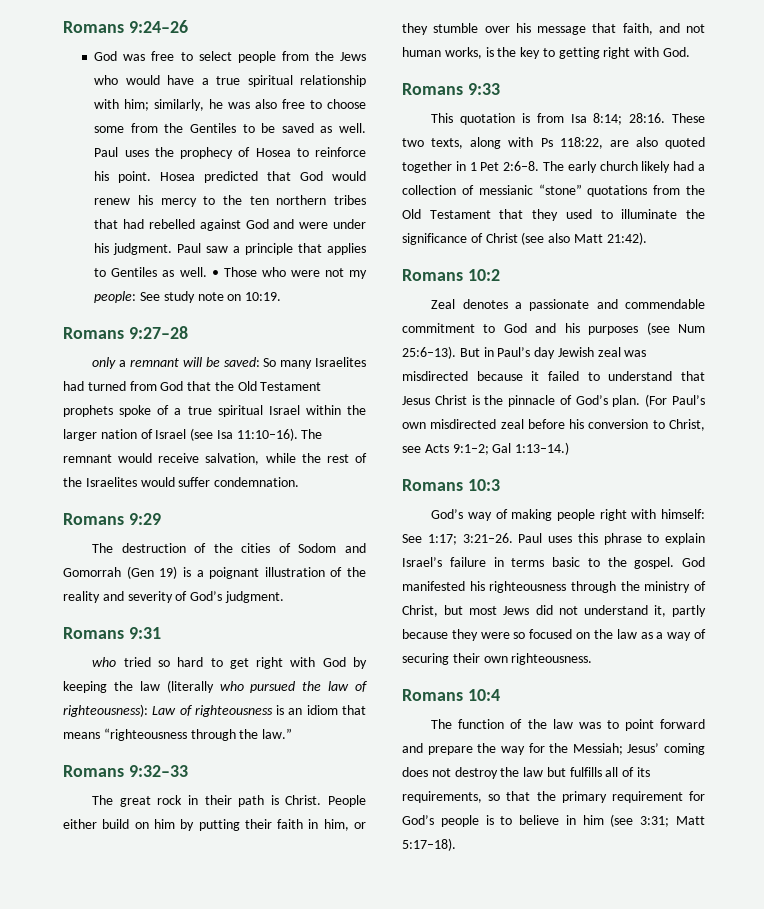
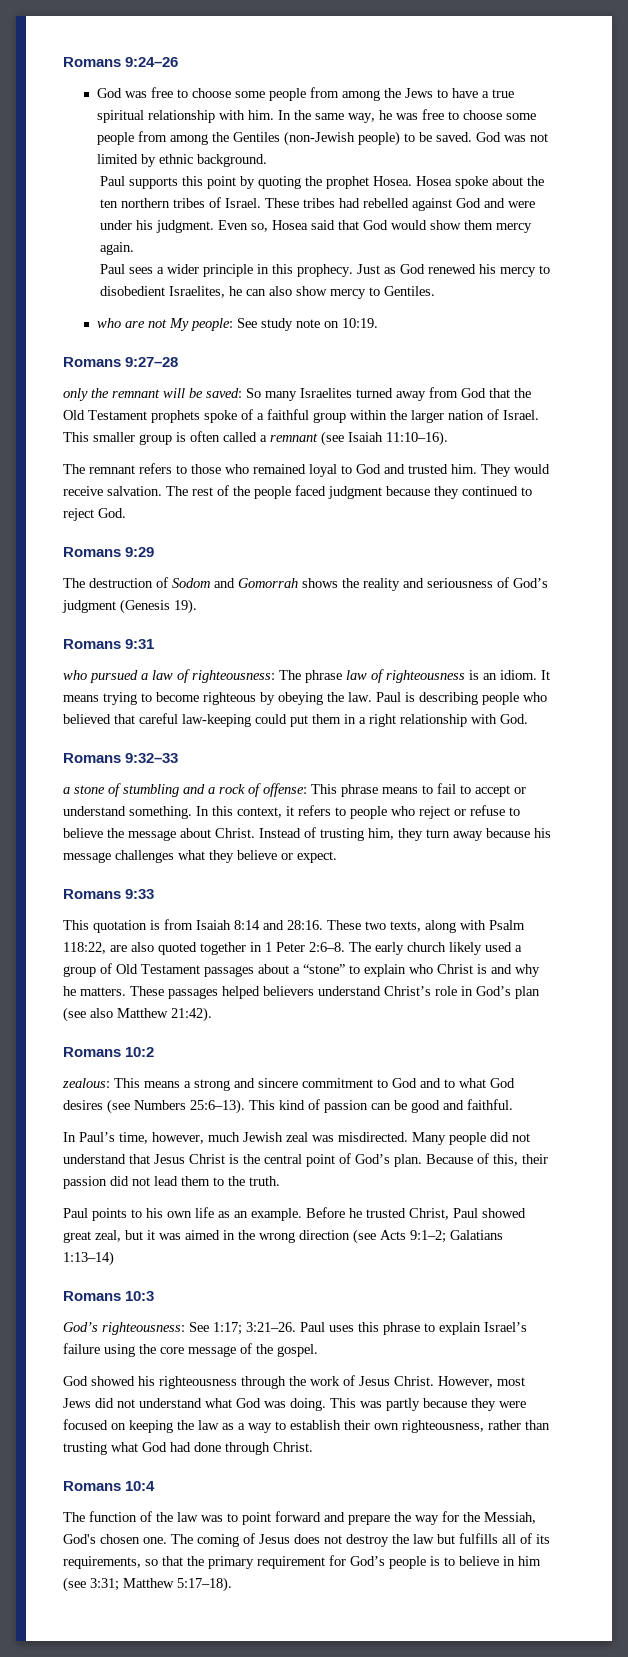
[198,51,309,63] select people from -> [192,87,381,101] choose some people from among
[94,75,160,85] who would -> [437,89,449,98] to
[124,99,205,111] him; similarly, -> [248,110,376,123] him. In the same way,
[255,99,366,109] [94,123,366,133] [94,147,366,159] [94,171,367,183] [94,195,366,207] [94,219,119,229] also free to choose some from the Gentiles to be saved as well. Paul uses the prophecy of Hosea to reinforce his point. Hosea predicted that God would renew his mercy to the ten northern tribes that -> [422,109,537,120] [97,131,549,146] [97,154,268,167] [99,176,544,189] [99,197,335,208] free to choose some people from among the Gentiles (non-Jewish people) to be saved. God was not limited by ethnic background. // Paul supports this point by quoting the prophet Hosea. Hosea spoke about the ten northern tribes of Israel. These tribes
[177,243,366,255] [94,267,367,279] Paul saw a principle that applies to Gentiles as well. • Those who were not my -> [217,220,532,233] [99,242,134,255] [99,264,550,277] [99,286,435,299] [97,318,190,331] Even so, Hosea said that God would show them mercy again. // Paul sees a wider principle in this prophecy. Just as God renewed his mercy to disobedient Israelites, he can also show mercy to Gentiles. // who are not My
[119,360,127,367] a -> [91,388,109,398] the
[63,381,126,391] had turned -> [356,388,426,401] turned away
[187,405,300,417] true spiritual Israel -> [267,409,346,423] faithful group
[155,428,233,441] Israel (see Isa -> [503,410,539,420] [63,431,383,446] Israel. This smaller group is often called a remnant (see Isaiah
(298, 434) none -> (448, 438) //
[118,453,367,465] [63,477,300,487] would receive salvation, while the rest of the Israelites would suffer condemnation. -> [139,463,550,477] [63,485,532,499] [63,508,126,521] refers to those who remained loyal to God and trusted him. They would receive salvation. The rest of the people faced judgment because they continued to reject God.
[213,543,367,553] [63,566,343,579] the cities of Sodom and Gomorrah (Gen 19) is a poignant illustration of -> [172,578,338,588] Sodom and Gomorrah shows
[127,591,284,603] severity of God’s judgment. -> [427,577,548,588] [62,599,197,614] seriousness of God’s judgment (Genesis 19).
[123,657,367,669] [63,680,367,693] [63,704,366,717] [63,728,293,741] [63,765,188,777] [92,795,366,807] [63,819,367,831] [402,23,705,35] [402,47,691,59] tried so hard to get right with God by keeping the law (literally who pursued the law of righteousness): Law of righteousness is an idiom that means “righteousness through the law.” // Romans 9:32–33 // The great rock in their path is Christ. People either build on him by putting their faith in him, or they stumble over his message that faith, and not human works, is the key to getting right with God. -> [90,669,550,683] [63,692,547,705] [63,713,528,727] [63,753,179,763] [63,783,526,797] [63,805,520,819] [63,827,551,841] [63,850,337,863] pursued a law of righteousness: The phrase law of righteousness is an idiom. It means trying to become righteous by obeying the law. Paul is describing people who believed that careful law-keeping could put them in a right relationship with God. // Romans 9:32–33 // a stone of stumbling and a rock of offense: This phrase means to fail to accept or understand something. In this context, it refers to people who reject or refuse to believe the message about Christ. Instead of trusting him, they turn away because his message challenges what they believe or expect.
[570,113,623,125] Isa 8:14; -> [196,920,284,930] Isaiah 8:14 and
[540,138,553,147] Ps -> [489,920,525,930] Psalm
[480,162,500,171] Pet -> [276,942,305,952] Peter
[673,161,705,171] [402,184,705,197] [402,209,705,221] [402,233,518,245] had a collection of messianic “stone” quotations from the Old Testament that they used to illuminate the significance of Christ -> [485,942,522,952] [63,963,540,977] [63,986,540,999] used a group of Old Testament passages about a “stone” to explain who Christ is and why he matters. These passages helped believers understand Christ’s role in God’s plan
[573,234,603,243] Matt -> [117,1008,168,1018] Matthew
[431,299,705,311] [402,322,705,335] [402,346,647,359] [402,371,600,381] Zeal denotes a passionate and commendable commitment to God and his purposes (see Num 25:6–13). But in Paul’s day Jewish zeal was misdirected because it failed to -> [62,1078,515,1091] [63,1099,513,1114] [63,1132,530,1145] zealous: This means a strong and sincere commitment to God and to what God desires (see Numbers 25:6–13). This kind of passion can be good and faithful. // In Paul’s time, however, much Jewish zeal was misdirected. Many people did not
[508,395,556,407] pinnacle -> [264,1154,335,1167] central point
[645,394,705,407] [402,419,705,431] [402,442,570,455] [402,479,500,491] [431,509,705,521] (For Paul’s own misdirected zeal before his conversion to Christ, see Acts 9:1–2; Gal 1:13–14.) // Romans 10:3 // God’s way of making people right with himself: -> [426,1153,548,1166] [63,1176,280,1189] [63,1207,526,1221] [63,1229,503,1244] [63,1251,114,1266] [63,1291,155,1301] [63,1322,185,1335] Because of this, their passion did not lead them to the truth. // Paul points to his own life as an example. Before he trusted Christ, Paul showed great zeal, but it was aimed in the wrong direction (see Acts 9:1–2; Galatians 1:13–14) // Romans 10:3 // God’s righteousness:
[493,557,600,567] in terms basic to -> [104,1343,252,1357] using the core message of
[682,557,705,567] [402,581,465,591] God manifested -> [63,1376,135,1386] // God showed
[644,581,706,593] [402,605,464,617] ministry of Christ, but -> [310,1375,493,1388] work of Jesus Christ. However,
[653,605,666,617] it, -> [205,1398,382,1411] what God was doing. This was
[513,632,526,639] so -> (526, 1404) none
(591, 635) none -> [129,1420,173,1433] keeping
[694,629,706,639] [402,653,593,665] of securing their own righteousness. -> [275,1420,550,1433] [63,1442,313,1455] to establish their own righteousness, rather than trusting what God had done through Christ.
[572,743,705,755] Messiah; Jesus’ coming -> [484,1512,536,1524] [63,1533,290,1547] Messiah, God's chosen one. The coming of Jesus
[676,816,705,825] Matt -> [123,1578,174,1588] Matthew

